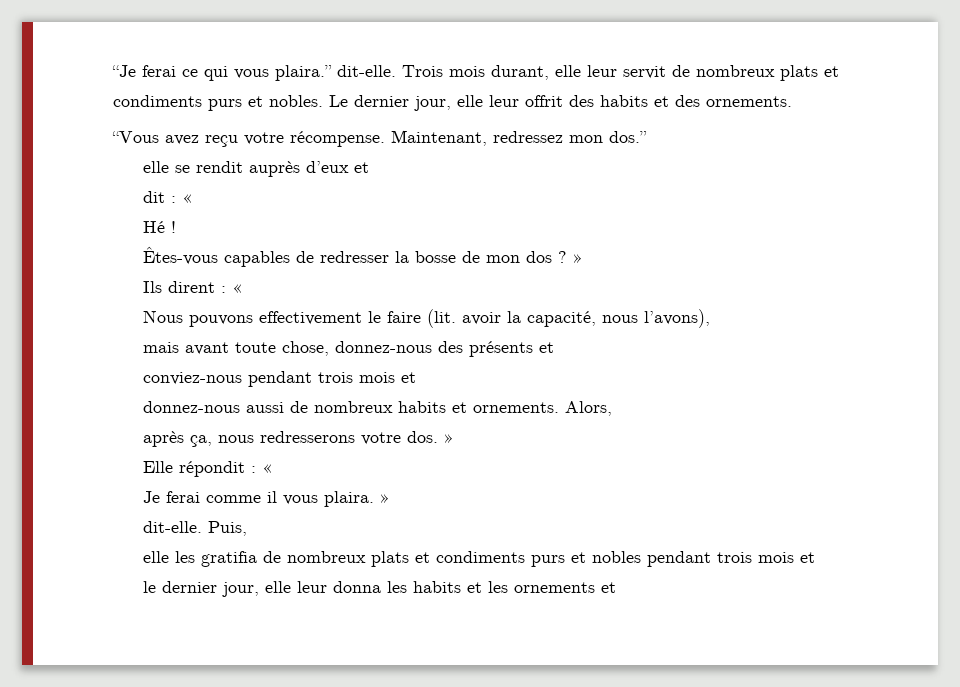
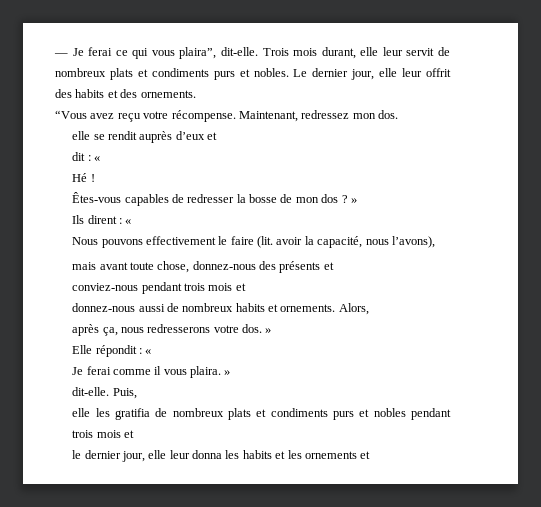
[112,65,136,77] “Je -> [54,48,84,56] — Je
[275,65,332,81] plaira.” -> [179,47,217,59] plaira”,
[609,131,647,143] dos.” -> [378,110,398,119] dos.

